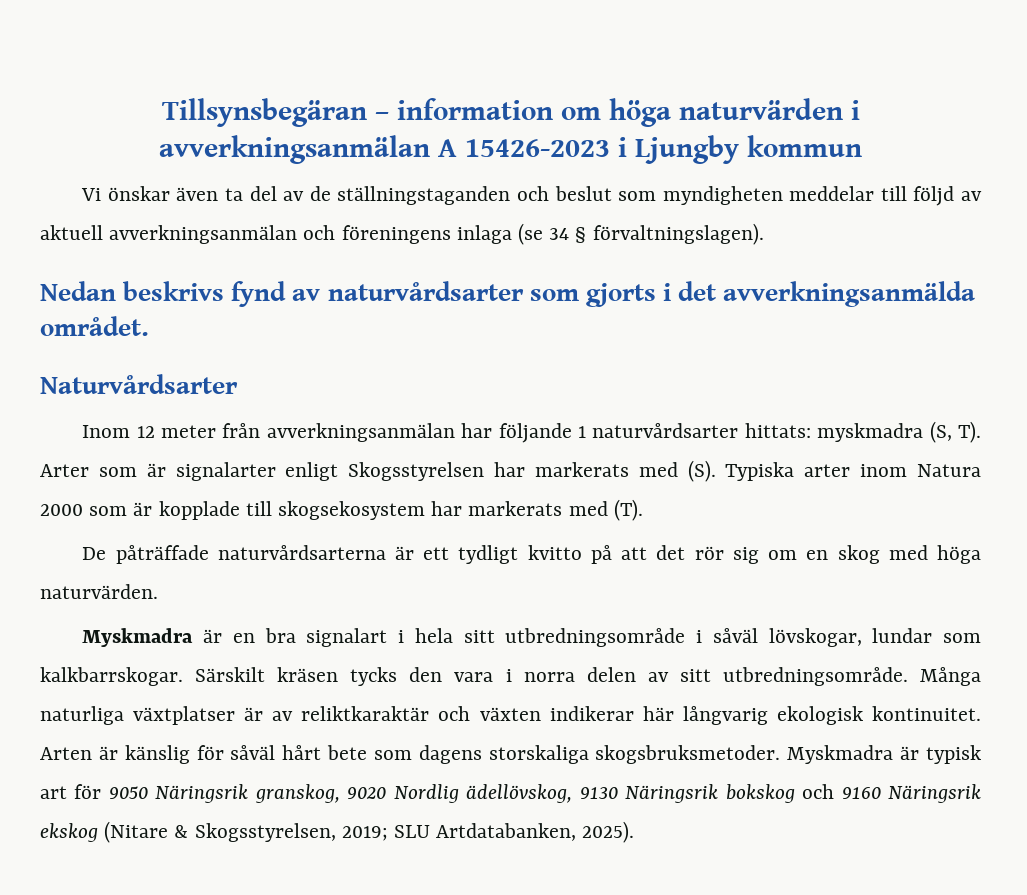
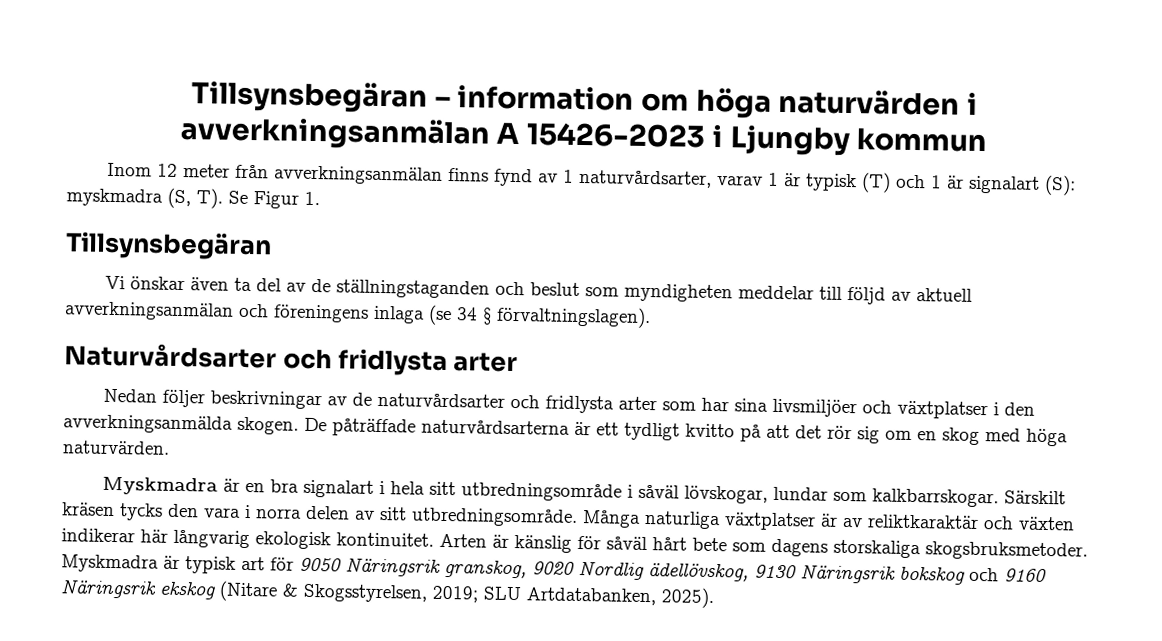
(862, 146) none -> [106,162,1076,196] [66,187,320,209] [65,231,272,261] // Inom 12 meter från avverkningsanmälan finns fynd av 1 naturvårdsarter, varav 1 är typisk (T) och 1 är signalart (S): myskmadra (S, T). Se Figur 1. // Tillsynsbegäran
[40,281,976,307] [40,316,149,336] [40,374,238,394] [82,421,981,443] [40,460,981,482] [40,499,643,521] Nedan beskrivs fynd av naturvårdsarter som gjorts i det avverkningsanmälda området. // Naturvårdsarter // Inom 12 meter från avverkningsanmälan har följande 1 naturvårdsarter hittats: myskmadra (S, T). Arter som är signalarter enligt Skogsstyrelsen har markerats med (S). Typiska arter inom Natura 2000 som är kopplade till skogsekosystem har markerats med (T). // -> [64,342,519,376] [102,388,1035,420] [63,414,299,435] Naturvårdsarter och fridlysta arter // Nedan följer beskrivningar av de naturvårdsarter och fridlysta arter som har sina livsmiljöer och växtplatser i den avverkningsanmälda skogen.

